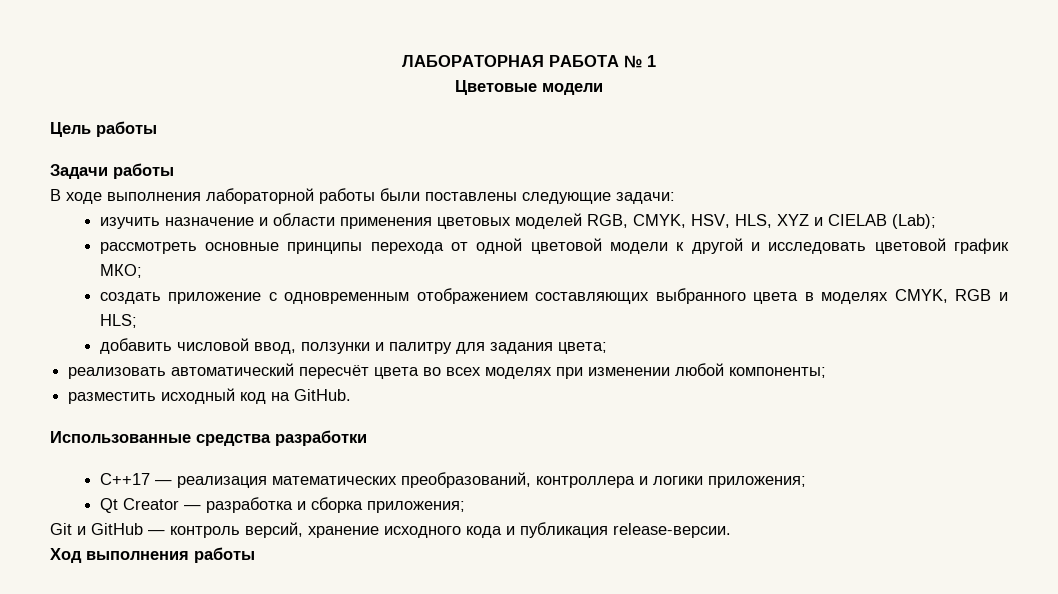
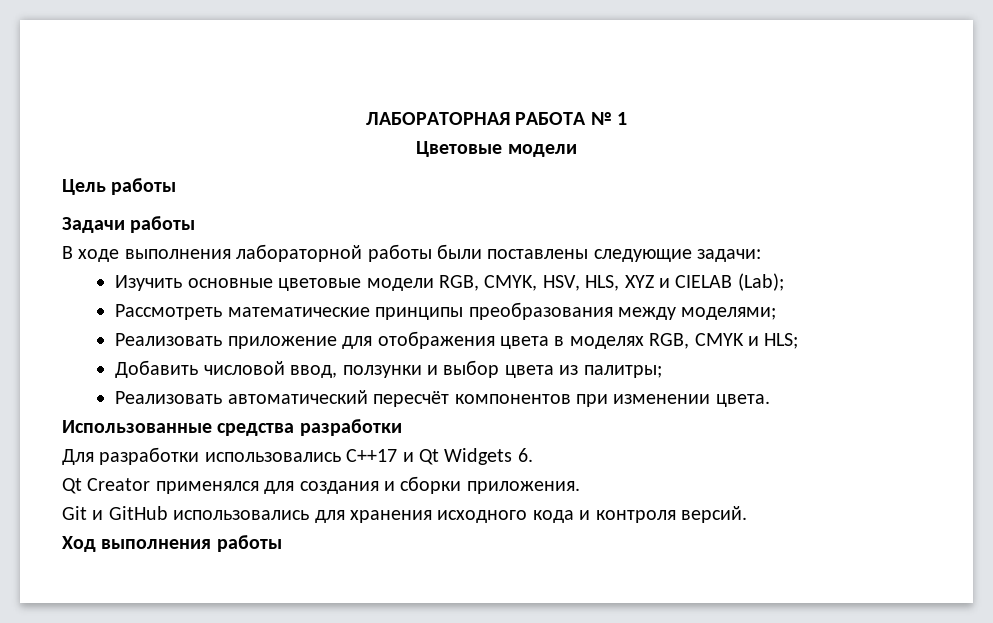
[99,213,582,229] изучить назначение и области применения цветовых моделей -> [115,275,434,291] Изучить основные цветовые модели
[99,238,1010,254] [99,264,142,278] [99,288,746,304] рассмотреть основные принципы перехода от одной цветовой модели к другой и исследовать цветовой график МКО; // создать приложение с одновременным отображением составляющих выбранного -> [115,302,777,320] [115,331,495,349] Рассмотреть математические принципы преобразования между моделями; // Реализовать приложение для отображения
[894,289,992,303] CMYK, RGB -> [649,333,744,349] RGB, CMYK
[99,338,172,354] добавить -> [115,360,199,378] Добавить
[388,342,607,354] [68,363,827,379] [68,388,352,404] [50,430,367,446] [99,472,806,488] [99,497,465,513] палитру для задания цвета; // реализовать автоматический пересчёт цвета во всех моделях при изменении любой компоненты; // разместить исходный код на GitHub. // Использованные средства разработки // C++17 — реализация математических преобразований, контроллера и логики приложения; // Qt Creator — разработка и сборка приложения; -> [443,360,662,378] [115,390,770,407] [62,419,402,436] [62,447,533,465] [62,476,580,494] выбор цвета из палитры; // Реализовать автоматический пересчёт компонентов при изменении цвета. // Использованные средства разработки // Для разработки использовались C++17 и Qt Widgets 6. // Qt Creator применялся для создания и сборки приложения.
[148,522,379,538] — контроль версий, хранение -> [173,510,432,523] использовались для хранения
[520,522,731,538] публикация release-версии. -> [595,506,747,523] контроля версий.

